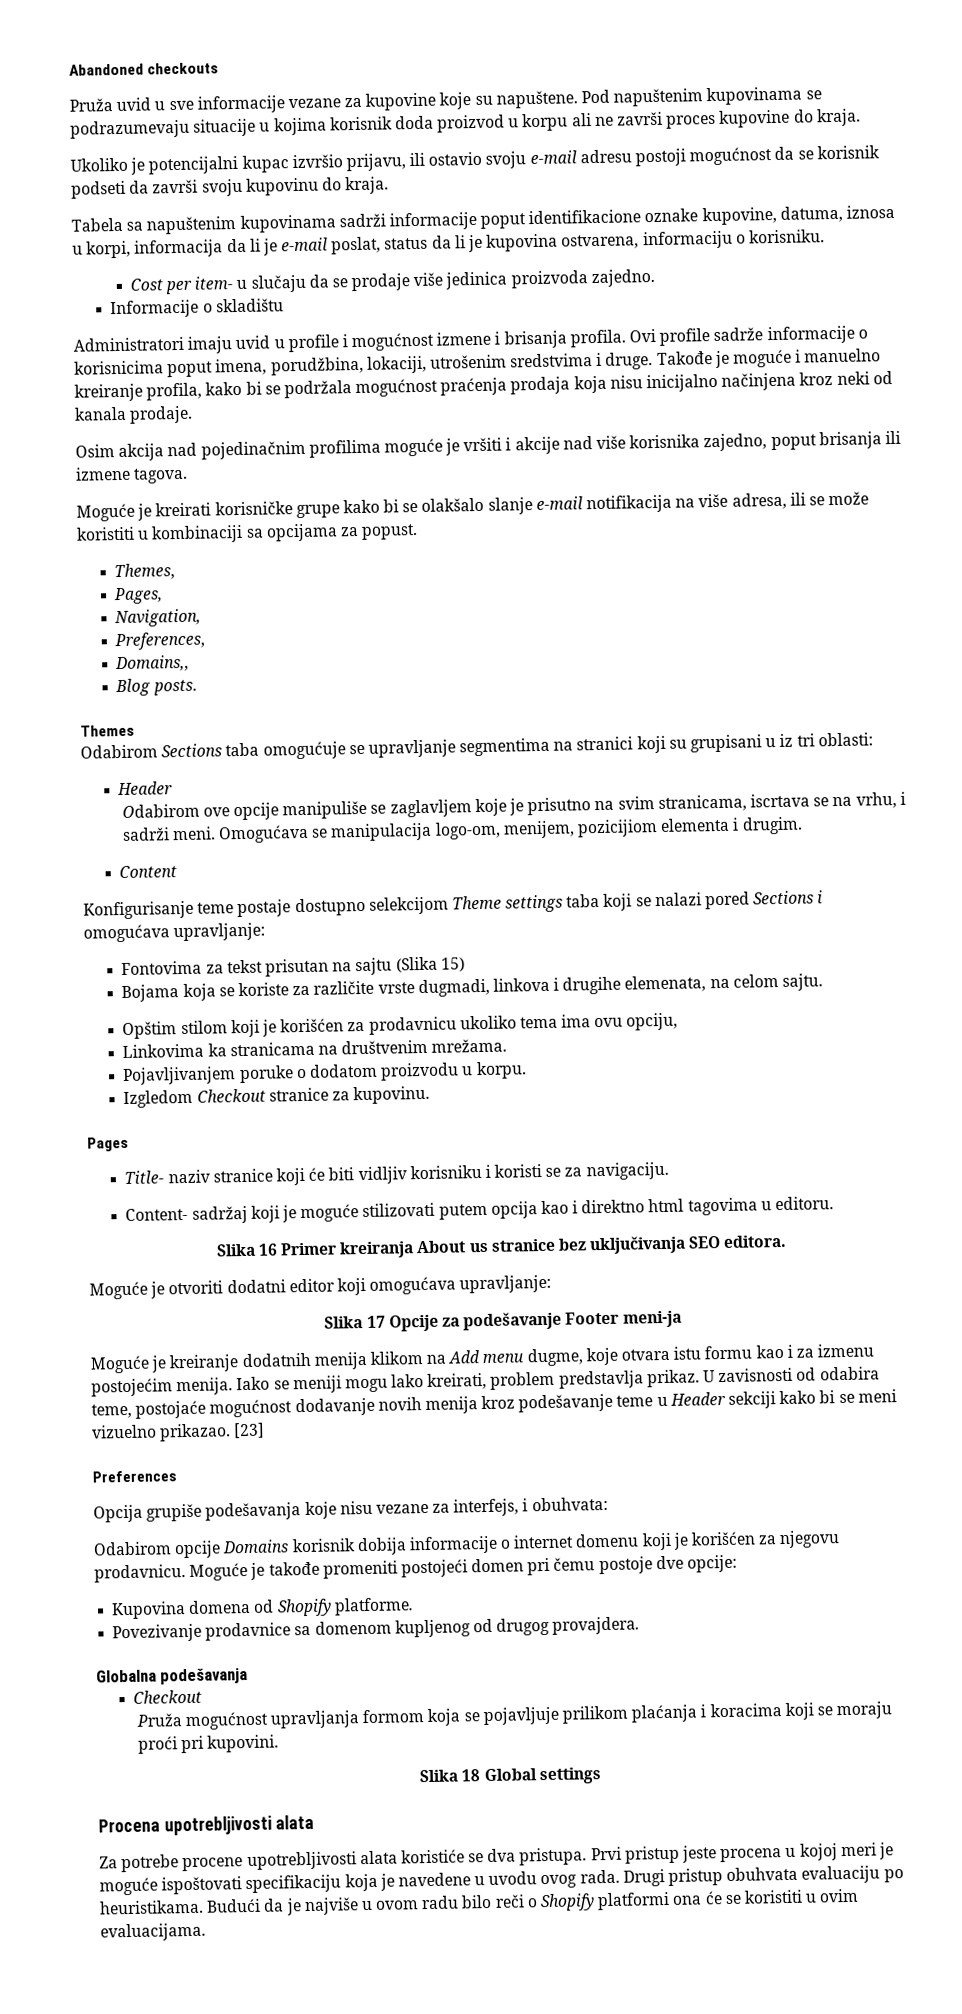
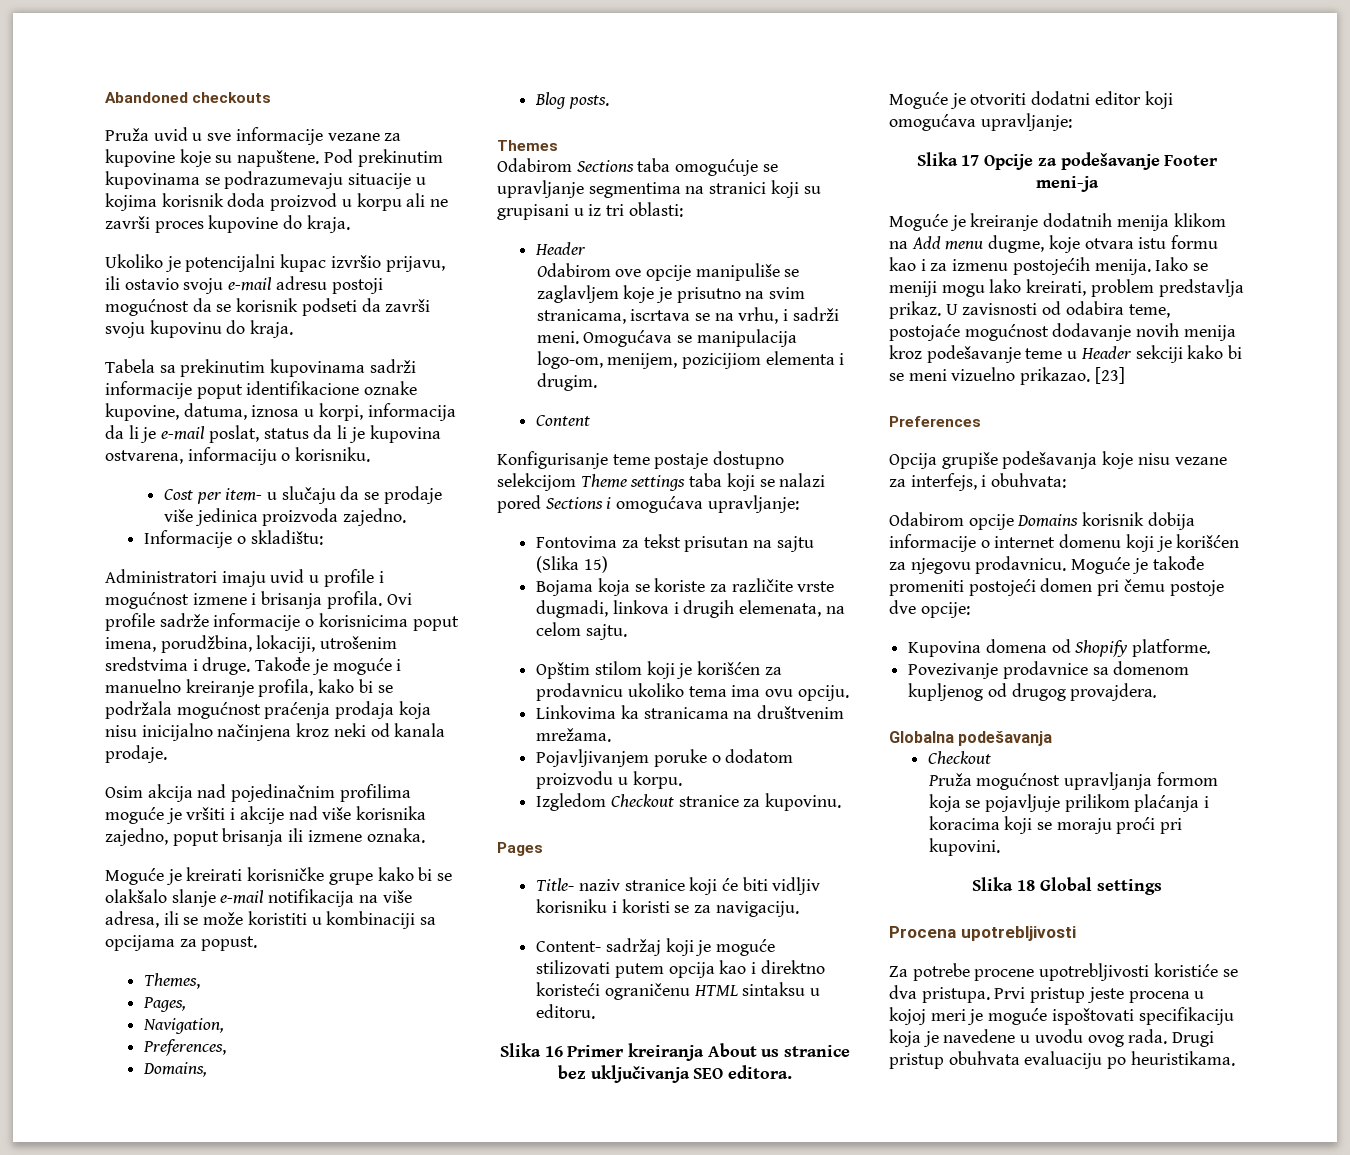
[613,88,704,107] napuštenim -> [357,149,443,167] prekinutim
[146,215,237,235] napuštenim -> [180,359,266,377] prekinutim
[215,298,284,313] skladištu -> [250,530,323,545] skladištu:
[133,467,189,484] tagova. -> [366,828,425,843] oznaka.
[115,654,190,673] Domains,, -> [143,1062,208,1077] Domains,
[562,976,622,995] drugihe -> [683,600,735,618] drugih
[626,1012,679,1031] opciju, -> [797,685,849,701] opciju.
[648,1197,758,1216] html tagovima -> [536,982,806,1000] koristeći ograničenu HTML sintaksu
[91,1378,173,1397] postojećim -> [1012,257,1090,275] postojećih
[275,1814,315,1830] alata -> (1076, 933) none
[359,1850,398,1865] alata -> (1150, 972) none
[206,1888,860,1916] [100,1922,206,1942] Budući da je najviše u ovom radu bilo reči o Shopify platformi ona će se koristiti u ovim evaluacijama. -> (1235, 1058) none

